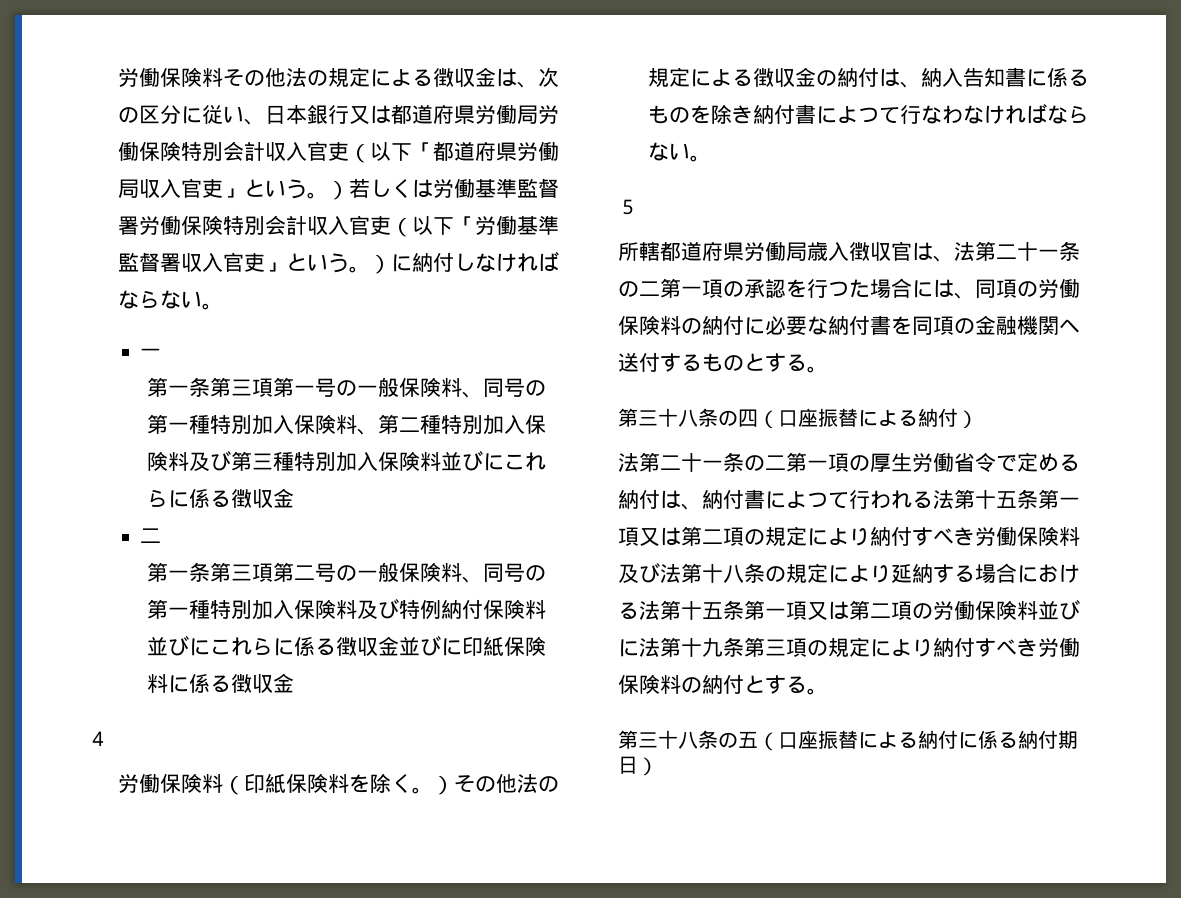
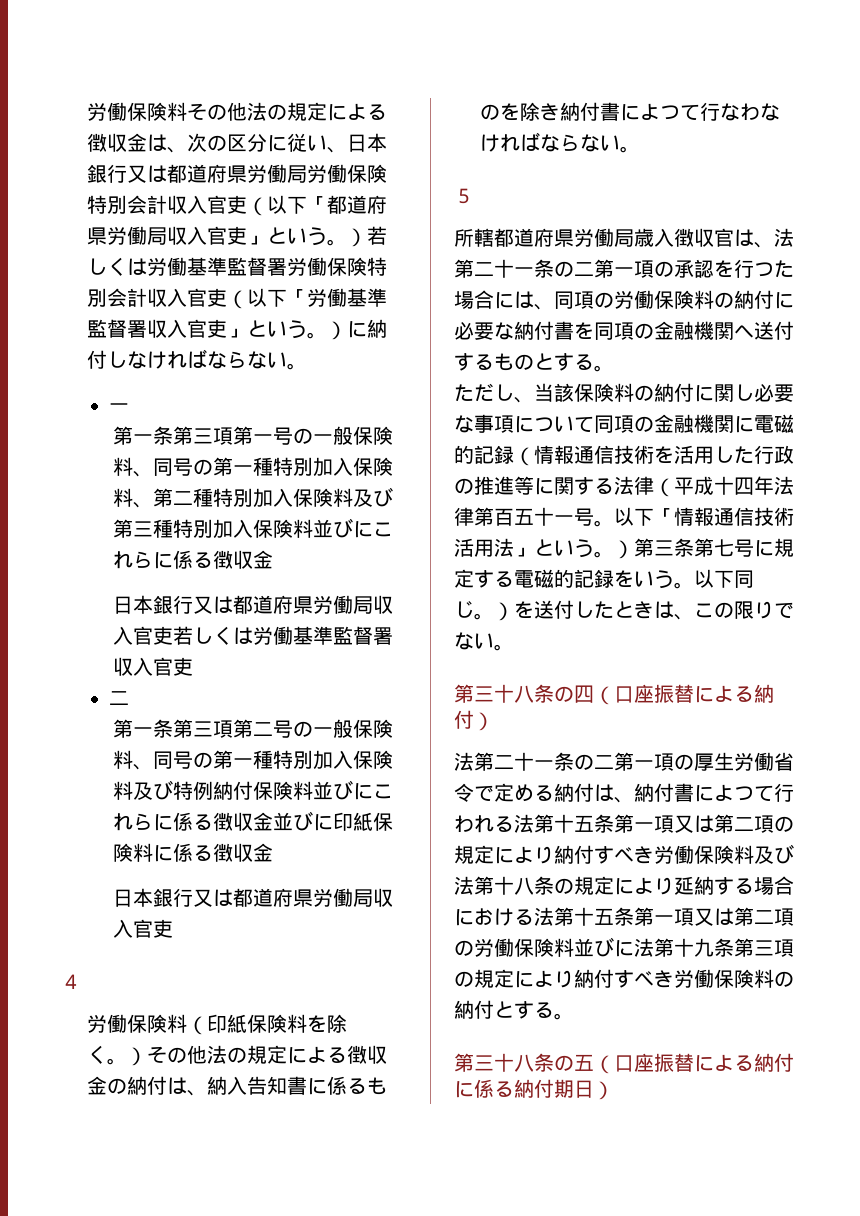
(295, 498) none -> [113,595,394,614] [113,626,394,645] [113,657,194,676] // 日本銀行又は都道府県労働局収入官吏若しくは労働基準監督署収入官吏
(295, 683) none -> [113,888,394,907] [113,919,174,938] // 日本銀行又は都道府県労働局収入官吏
(828, 369) none -> [454,383,794,403] [454,414,794,433] [454,445,794,466] [454,476,794,497] [454,507,794,527] [454,538,794,559] [454,569,754,589] [454,600,794,621] [454,632,514,651] // ただし、当該保険料の納付に関し必要な事項について同項の金融機関に電磁的記録（情報通信技術を活用した行政の推進等に関する法律（平成十四年法律第百五十一号。以下「情報通信技術活用法」という。）第三条第七号に規定する電磁的記録をいう。以下同じ。）を送付したときは、この限りでない。

